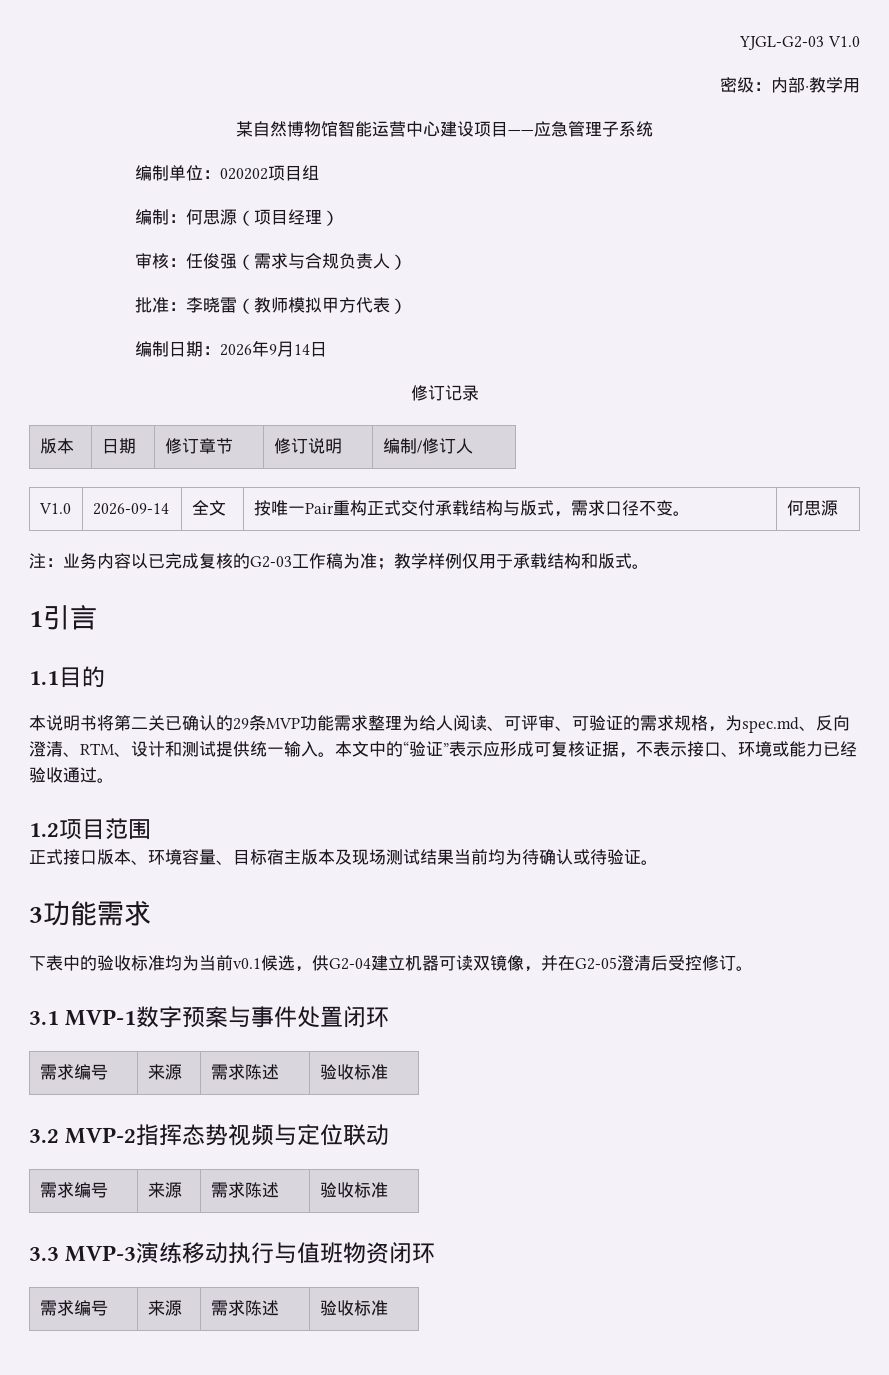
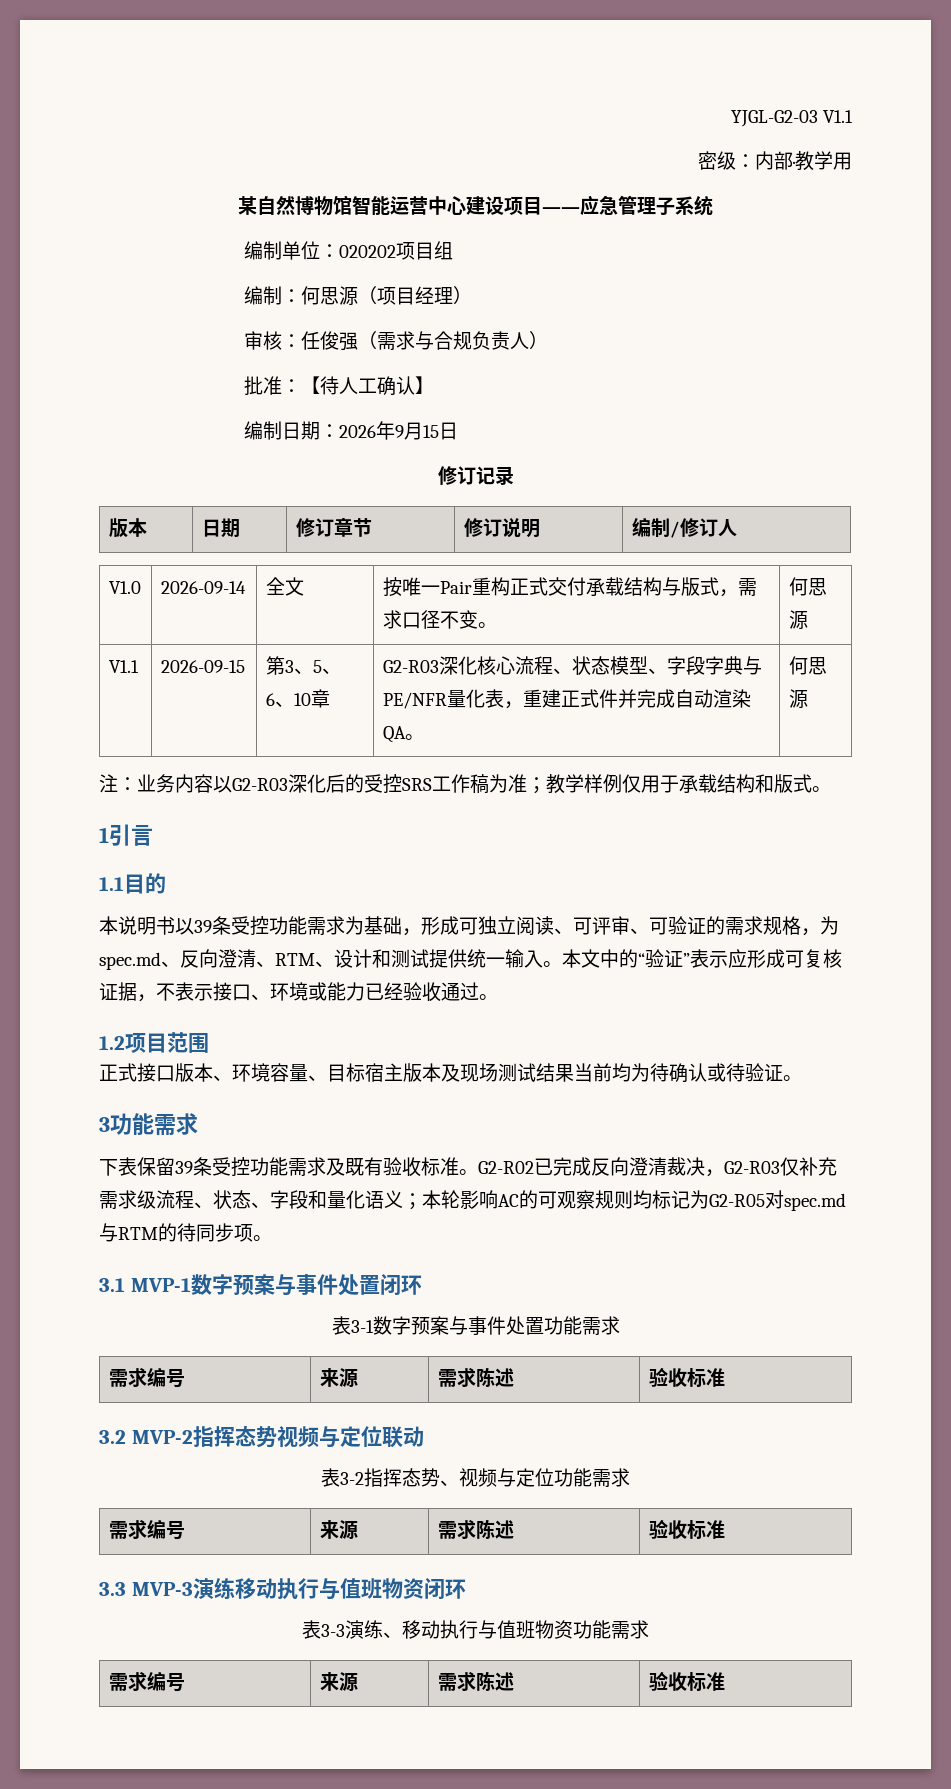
[828,36,860,47] V1.0 -> [823,110,853,123] V1.1
[186,297,408,314] 李晓雷（教师模拟甲方代表） -> [300,376,434,396] 【待人工确认】
[294,344,311,355] 14 -> [422,425,439,438] 15
(838, 508) none -> [108,660,139,673] [160,660,245,673] [265,656,341,675] [265,689,330,708] [382,656,762,675] [382,689,751,709] [382,726,424,743] [788,656,827,675] [788,689,808,709] // V1.1 | 2026-09-15 | 第3、5、6、10章 | G2-R03深化核心流程、状态模型、字段字典与PE/NFR量化表，重建正式件并完成自动渲染QA。 | 何思源
[148,553,292,569] 已完成复核的G2-03 -> [232,774,432,794] G2-R03深化后的受控SRS
[97,715,453,731] 将第二关已确认的29条MVP功能需求整理为给人 -> [175,916,516,936] 以39条受控功能需求为基础，形成可独立
[63,955,736,972] 中的验收标准均为当前v0.1候选，供G2-04建立机器可读双镜像，并在G2-05澄清后受控修订 -> [137,1157,837,1177] [99,1190,846,1211] [99,1223,253,1242] 保留39条受控功能需求及既有验收标准。G2-R02已完成反向澄清裁决，G2-R03仅补充需求级流程、状态、字段和量化语义；本轮影响AC的可观察规则均标记为G2-R05对spec.md与RTM的待同步项
(390, 1017) none -> [331,1316,620,1335] // 表3-1数字预案与事件处置功能需求
(390, 1135) none -> [321,1468,630,1487] // 表3-2指挥态势、视频与定位功能需求
(436, 1253) none -> [302,1620,649,1639] // 表3-3演练、移动执行与值班物资功能需求

